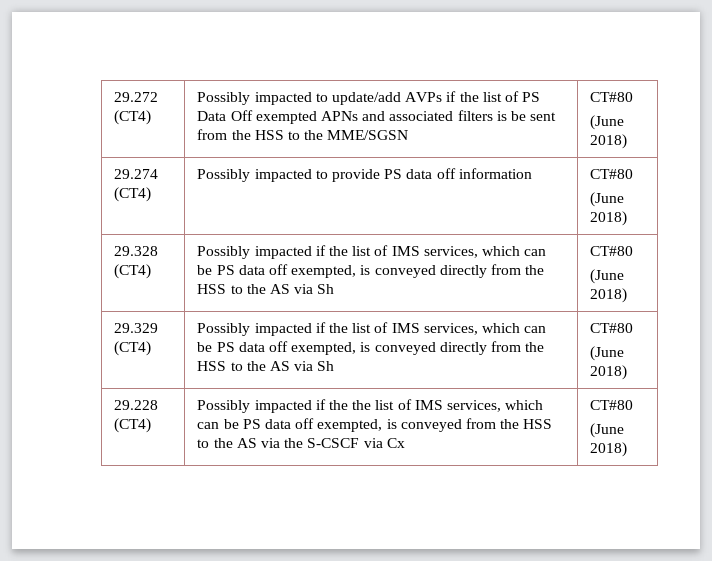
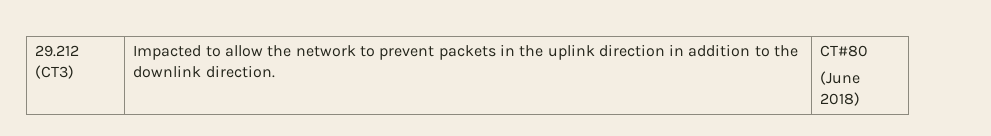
[114,92,159,102] [114,110,152,125] [197,91,541,105] [197,110,557,124] [197,129,409,140] [590,92,634,102] [590,115,625,130] [590,134,628,149] [114,169,159,179] [114,187,152,202] [197,168,532,182] [590,169,634,179] [590,192,625,207] [590,211,628,226] [114,246,159,256] [114,264,152,279] [197,245,547,259] [197,264,545,278] [197,284,335,294] [590,246,634,256] [590,269,625,284] [590,288,628,303] [114,323,159,333] [114,341,152,356] [197,322,547,336] [197,341,545,355] [197,361,335,371] [590,323,634,333] [590,346,625,361] [590,365,628,380] [114,400,159,410] [114,418,152,433] [197,399,544,413] [197,418,553,432] [197,438,405,448] 29.272 (CT4) | Possibly impacted to update/add AVPs if the list of PS Data Off exempted APNs and associated filters is be sent from the HSS to the MME/SGSN | CT#80 // (June 2018) // 29.274 (CT4) | Possibly impacted to provide PS data off information | CT#80 // (June 2018) // 29.328 (CT4) | Possibly impacted if the list of IMS services, which can be PS data off exempted, is conveyed directly from the HSS to the AS via Sh | CT#80 // (June 2018) // 29.329 (CT4) | Possibly impacted if the list of IMS services, which can be PS data off exempted, is conveyed directly from the HSS to the AS via Sh | CT#80 // (June 2018) // 29.228 (CT4) | Possibly impacted if the the list of IMS services, which can be PS data off exempted, is conveyed from the HSS to the AS via the S-CSCF via Cx -> [35,45,80,57] [35,65,75,79] [133,44,799,60] [133,65,275,78] 29.212 (CT3) | Impacted to allow the network to prevent packets in the uplink direction in addition to the downlink direction.

